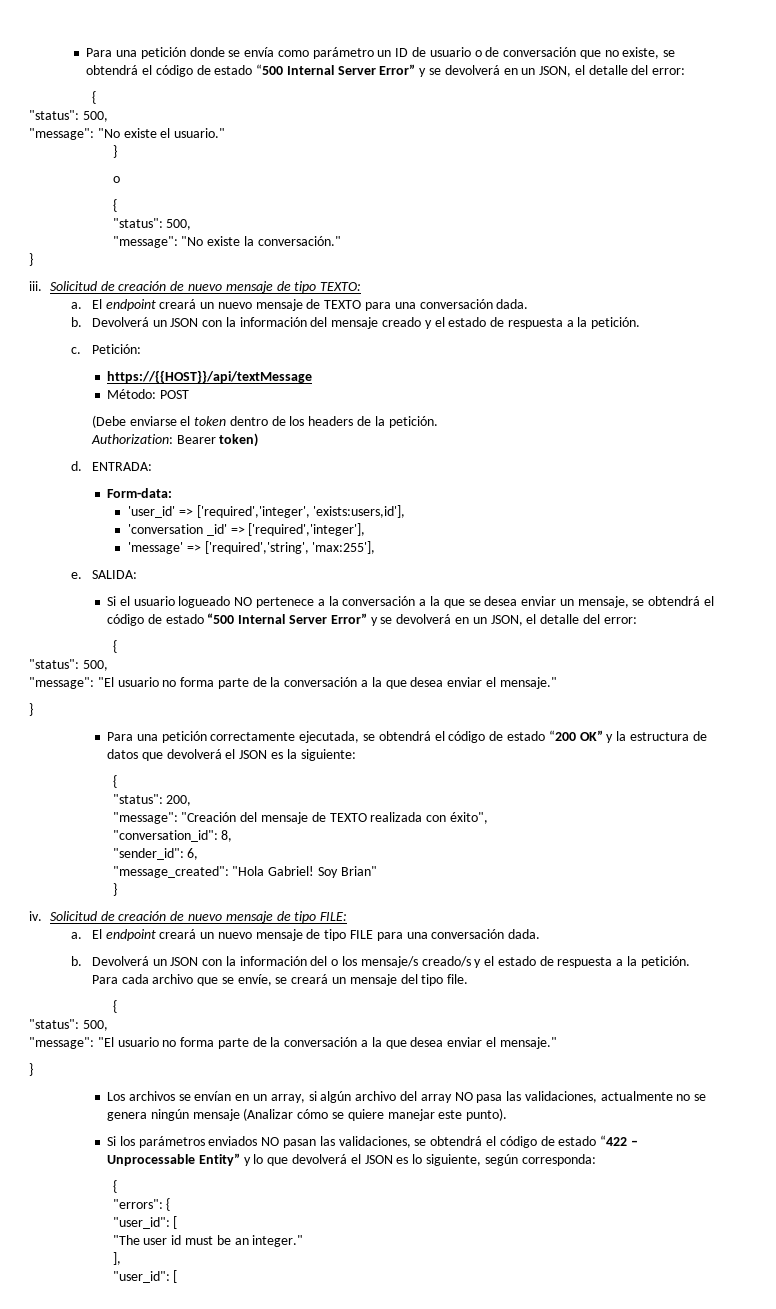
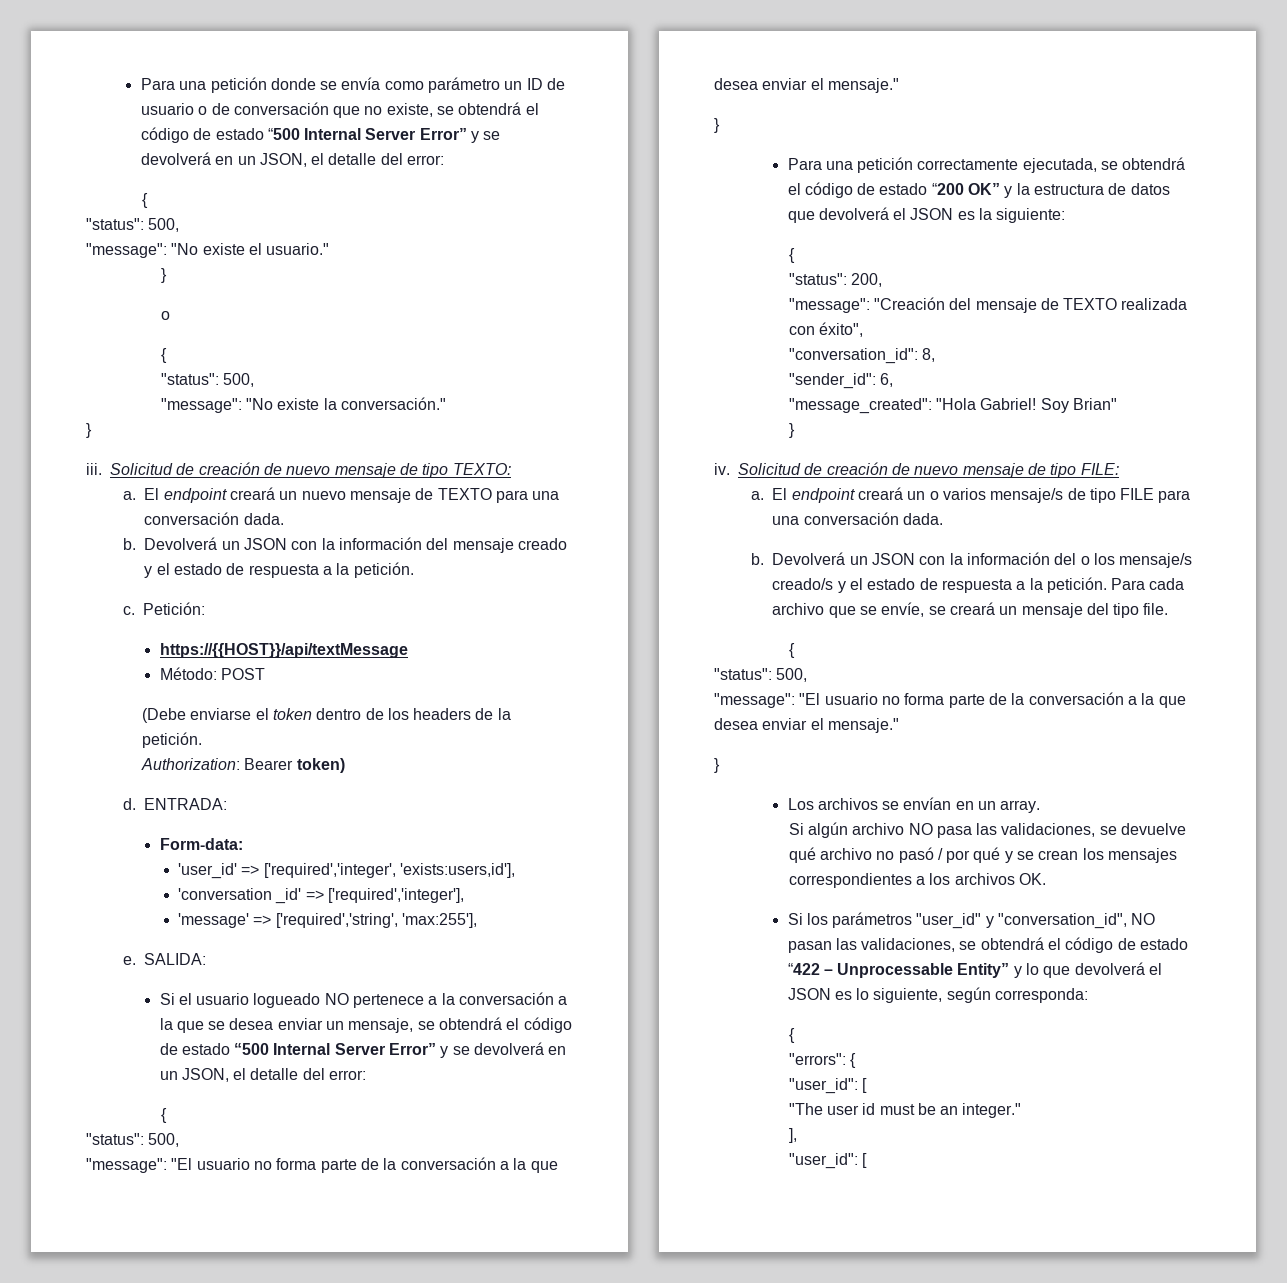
[217,929,303,941] nuevo mensaje -> [929,488,1064,503] o varios mensaje/s
[270,1091,707,1103] [107,1108,508,1121] array, si algún archivo del array NO pasa las validaciones, actualmente no se genera ningún mensaje (Analizar cómo se quiere manejar este punto). -> [1000,800,1041,813] [788,822,1187,838] [788,847,1178,863] [788,873,1046,888] array. // Si algún archivo NO pasa las validaciones, se devuelve qué archivo no pasó / por qué y se crean los mensajes correspondientes a los archivos OK.
[208,1136,258,1146] enviados -> [916,913,1128,929] "user_id" y "conversation_id",

